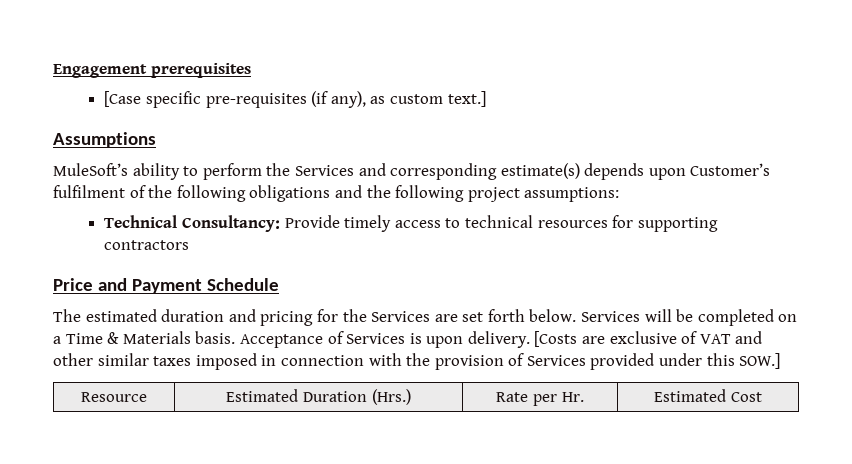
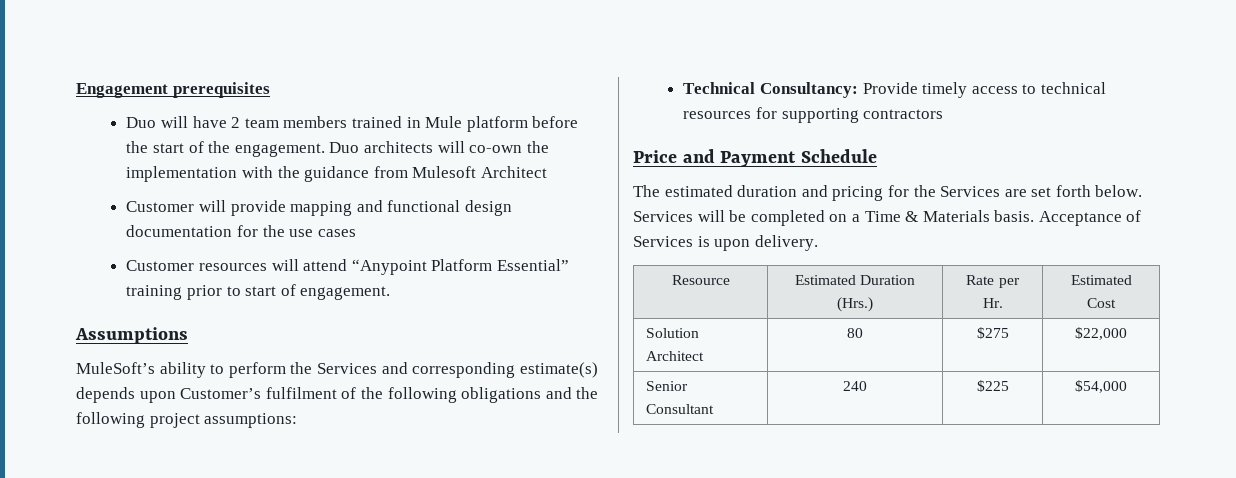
[104,91,486,108] [Case specific pre-requisites (if any), as custom text.] -> [126,116,579,132] [126,141,549,157] [126,166,548,182] [126,200,513,216] [126,225,356,237] [126,259,570,275] [126,284,391,300] Duo will have 2 team members trained in Mule platform before the start of the engagement. Duo architects will co-own the implementation with the guidance from Mulesoft Architect // Customer will provide mapping and functional design documentation for the use cases // Customer resources will attend “Anypoint Platform Essential” training prior to start of engagement.
[534,331,763,347] [53,353,781,370] [Costs are exclusive of VAT and other similar taxes imposed in connection with the provision of Services provided under this SOW.] -> (818, 243) none
(762, 397) none -> [645,328,699,338] [645,351,704,361] [847,328,863,338] [976,327,1009,339] [1075,327,1127,340] [645,381,688,391] [645,404,714,414] [843,381,867,391] [976,380,1009,392] [1075,380,1127,393] // Solution Architect | 80 | $275 | $22,000 // Senior Consultant | 240 | $225 | $54,000

